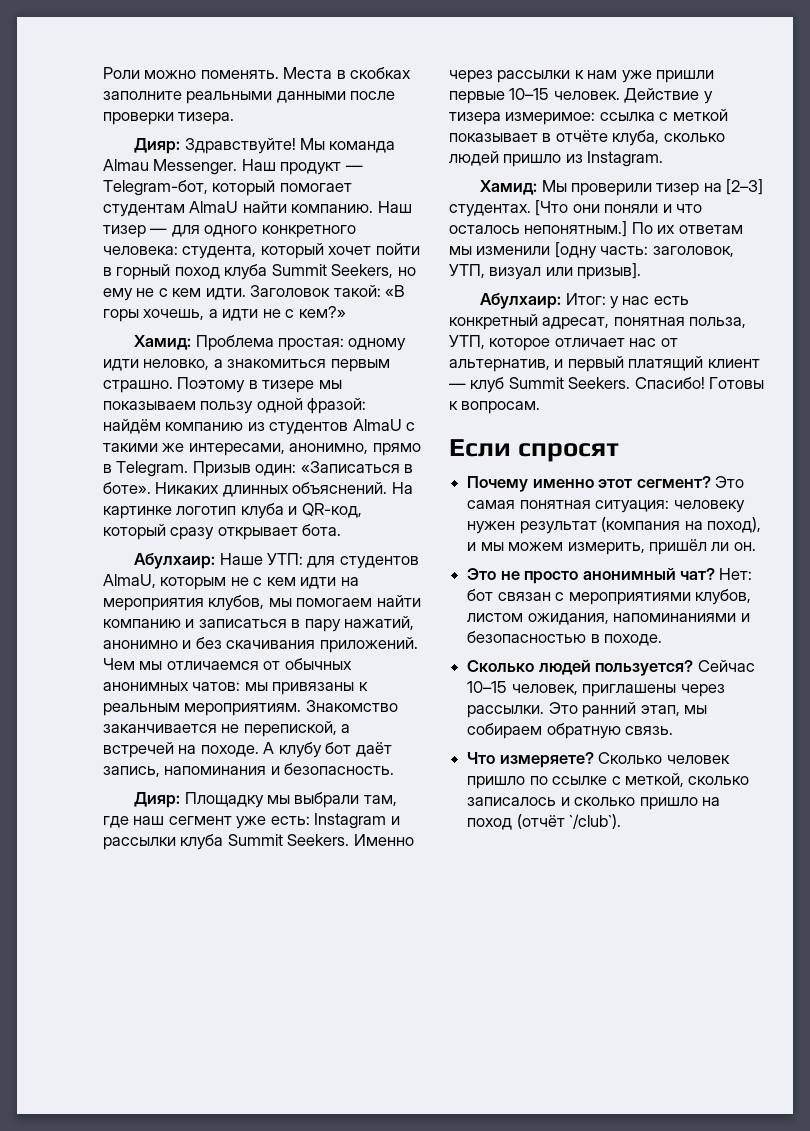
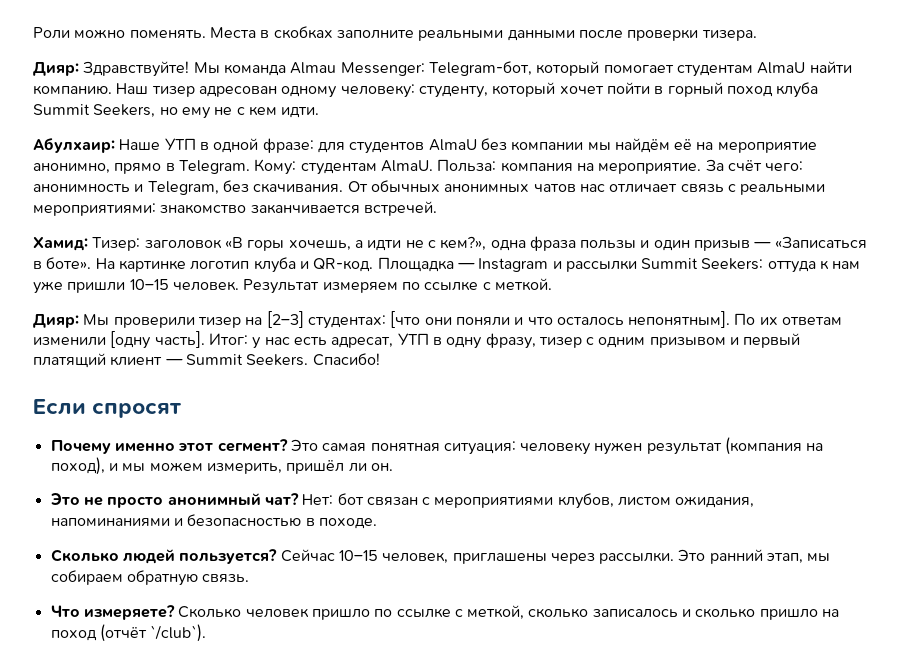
[153,159,363,175] Messenger. Наш продукт — -> [340,62,425,76] Messenger:
[150,225,356,238] [103,246,257,259] — для одного конкретного человека: студента, -> [198,84,488,98] адресован одному человеку: студенту,
[250,285,381,297] Заголовок такой: -> [33,138,817,154] [33,159,804,175] [33,180,826,195] [33,201,437,216] [33,237,222,251] // Абулхаир: Наше УТП в одной фразе: для студентов AlmaU без компании мы найдём её на мероприятие анонимно, прямо в Telegram. Кому: студентам AlmaU. Польза: компания на мероприятие. За счёт чего: анонимность и Telegram, без скачивания. От обычных анонимных чатов нас отличает связь с реальными мероприятиями: знакомство заканчивается встречей. // Хамид: Тизер: заголовок
[298,306,346,318] [134,335,407,351] [103,359,390,372] [103,377,342,393] [103,398,367,414] [103,419,416,435] [103,443,421,456] [103,461,414,477] [103,482,388,497] кем?» // Хамид: Проблема простая: одному идти неловко, а знакомиться первым страшно. Поэтому в тизере мы показываем пользу одной фразой: найдём компанию из студентов AlmaU с такими же интересами, анонимно, прямо в Telegram. Призыв один: «Записаться в боте». Никаких длинных объяснений. -> [440,236,867,251] [33,257,92,269] кем?», одна фраза пользы и один призыв — «Записаться в боте».
[301,503,362,518] [103,524,342,540] [134,553,419,569] [103,574,359,590] [103,595,421,611] [103,616,415,632] [103,637,418,653] [103,658,352,670] [103,682,368,695] [103,700,398,716] [103,721,351,737] [103,742,392,758] [103,763,395,777] [134,792,397,808] [103,813,400,829] [103,834,414,850] [449,70,571,83] QR-код, который сразу открывает бота. // Абулхаир: Наше УТП: для студентов AlmaU, которым не с кем идти на мероприятия клубов, мы помогаем найти компанию и записаться в пару нажатий, анонимно и без скачивания приложений. Чем мы отличаемся от обычных анонимных чатов: мы привязаны к реальным мероприятиям. Знакомство заканчивается не перепиской, а встречей на походе. А клубу бот даёт запись, напоминания и безопасность. // Дияр: Площадку мы выбрали там, где наш сегмент уже есть: Instagram и рассылки клуба Summit Seekers. Именно через рассылки -> [313,257,816,273] QR-код. Площадка — Instagram и рассылки Summit Seekers: оттуда
[449,91,505,104] первые -> (126, 287) none
[624,88,713,104] [449,109,728,125] [449,130,725,146] [449,151,664,167] [480,180,538,195] Действие у тизера измеримое: ссылка с меткой показывает в отчёте клуба, сколько людей пришло из Instagram. // Хамид: -> [243,278,552,294] [33,314,79,328] Результат измеряем по ссылке с меткой. // Дияр:
[449,200,569,217] студентах. [Что -> [307,311,421,329] студентах: [что
[524,221,628,237] непонятным.] -> [628,311,731,328] непонятным].
[449,246,472,255] мы -> (843, 321) none
[600,246,734,257] [449,263,642,280] [480,293,689,309] [449,314,747,330] [449,335,678,351] [449,359,550,372] часть: заголовок, УТП, визуал или призыв]. // Абулхаир: Итог: у нас есть конкретный адресат, понятная польза, УТП, которое отличает нас от альтернатив, -> [154,331,726,349] часть]. Итог: у нас есть адресат, УТП в одну фразу, тизер с одним призывом
[470,377,505,393] клуб -> (183, 362) none
[709,377,765,389] [449,401,541,414] Готовы к вопросам. -> (380, 359) none

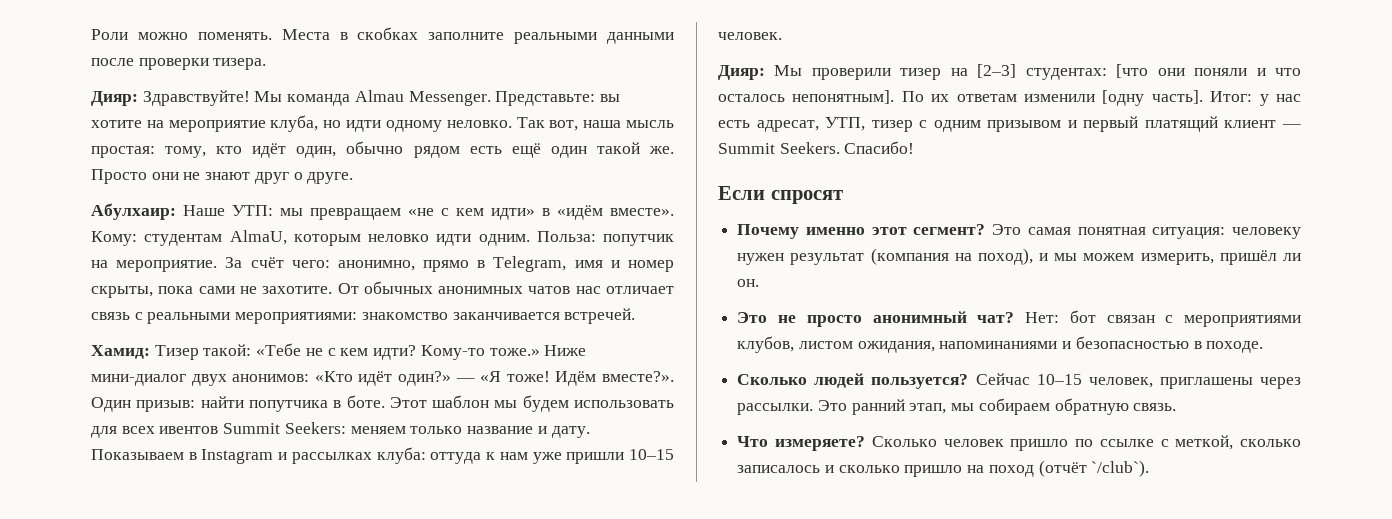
[340,61,852,77] [33,82,819,98] [33,104,320,119] [33,138,817,154] [33,159,573,175] Messenger: Telegram-бот, который помогает студентам AlmaU найти компанию. Наш тизер адресован одному человеку: студенту, который хочет пойти в горный поход клуба Summit Seekers, но ему не с кем идти. // Абулхаир: Наше УТП в одной фразе: для студентов AlmaU без компании мы найдём её на мероприятие анонимно, прямо в Telegram. Кому: студентам AlmaU. Польза: компания -> [408,91,621,106] [91,115,674,132] [91,141,674,158] [91,169,354,184] [91,203,674,220] [91,230,674,246] Messenger. Представьте: вы хотите на мероприятие клуба, но идти одному неловко. Так вот, наша мысль простая: тому, кто идёт один, обычно рядом есть ещё один такой же. Просто они не знают друг о друге. // Абулхаир: Наше УТП: мы превращаем «не с кем идти» в «идём вместе». Кому: студентам AlmaU, которым неловко идти одним. Польза: попутчик
[33,180,344,195] анонимность и Telegram, без скачивания. -> [337,256,674,272] [91,286,333,298] анонимно, прямо в Telegram, имя и номер скрыты, пока сами не захотите.
[92,236,867,251] [33,257,764,273] Тизер: заголовок «В горы хочешь, а идти не с кем?», одна фраза пользы и один призыв — «Записаться в боте». На картинке логотип клуба и QR-код. Площадка — Instagram и рассылки Summit Seekers: -> [154,343,587,360] [91,371,675,386] [91,395,674,412] [91,422,590,438] [91,447,426,464] Тизер такой: «Тебе не с кем идти? Кому-то тоже.» Ниже мини-диалог двух анонимов: «Кто идёт один?» — «Я тоже! Идём вместе?». Один призыв: найти попутчика в боте. Этот шаблон мы будем использовать для всех ивентов Summit Seekers: меняем только название и дату. Показываем в Instagram и рассылках клуба:
[243,278,552,294] Результат измеряем по ссылке с меткой. -> (782, 36) none
[397,333,536,349] УТП в одну фразу, -> [825,117,866,131] УТП,

